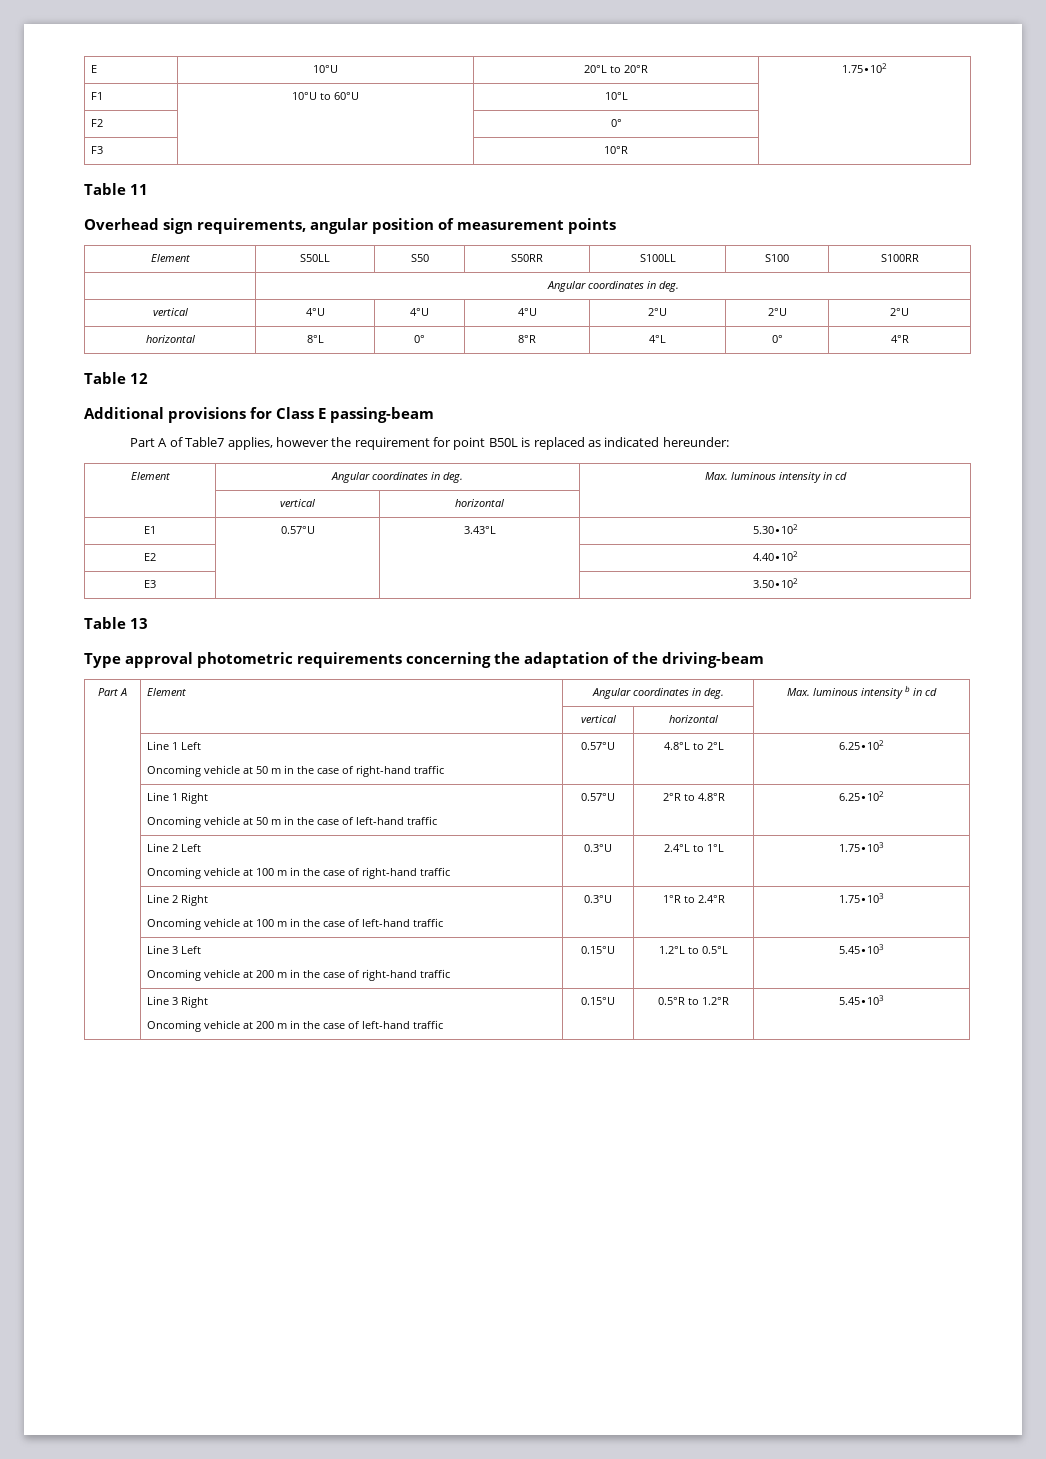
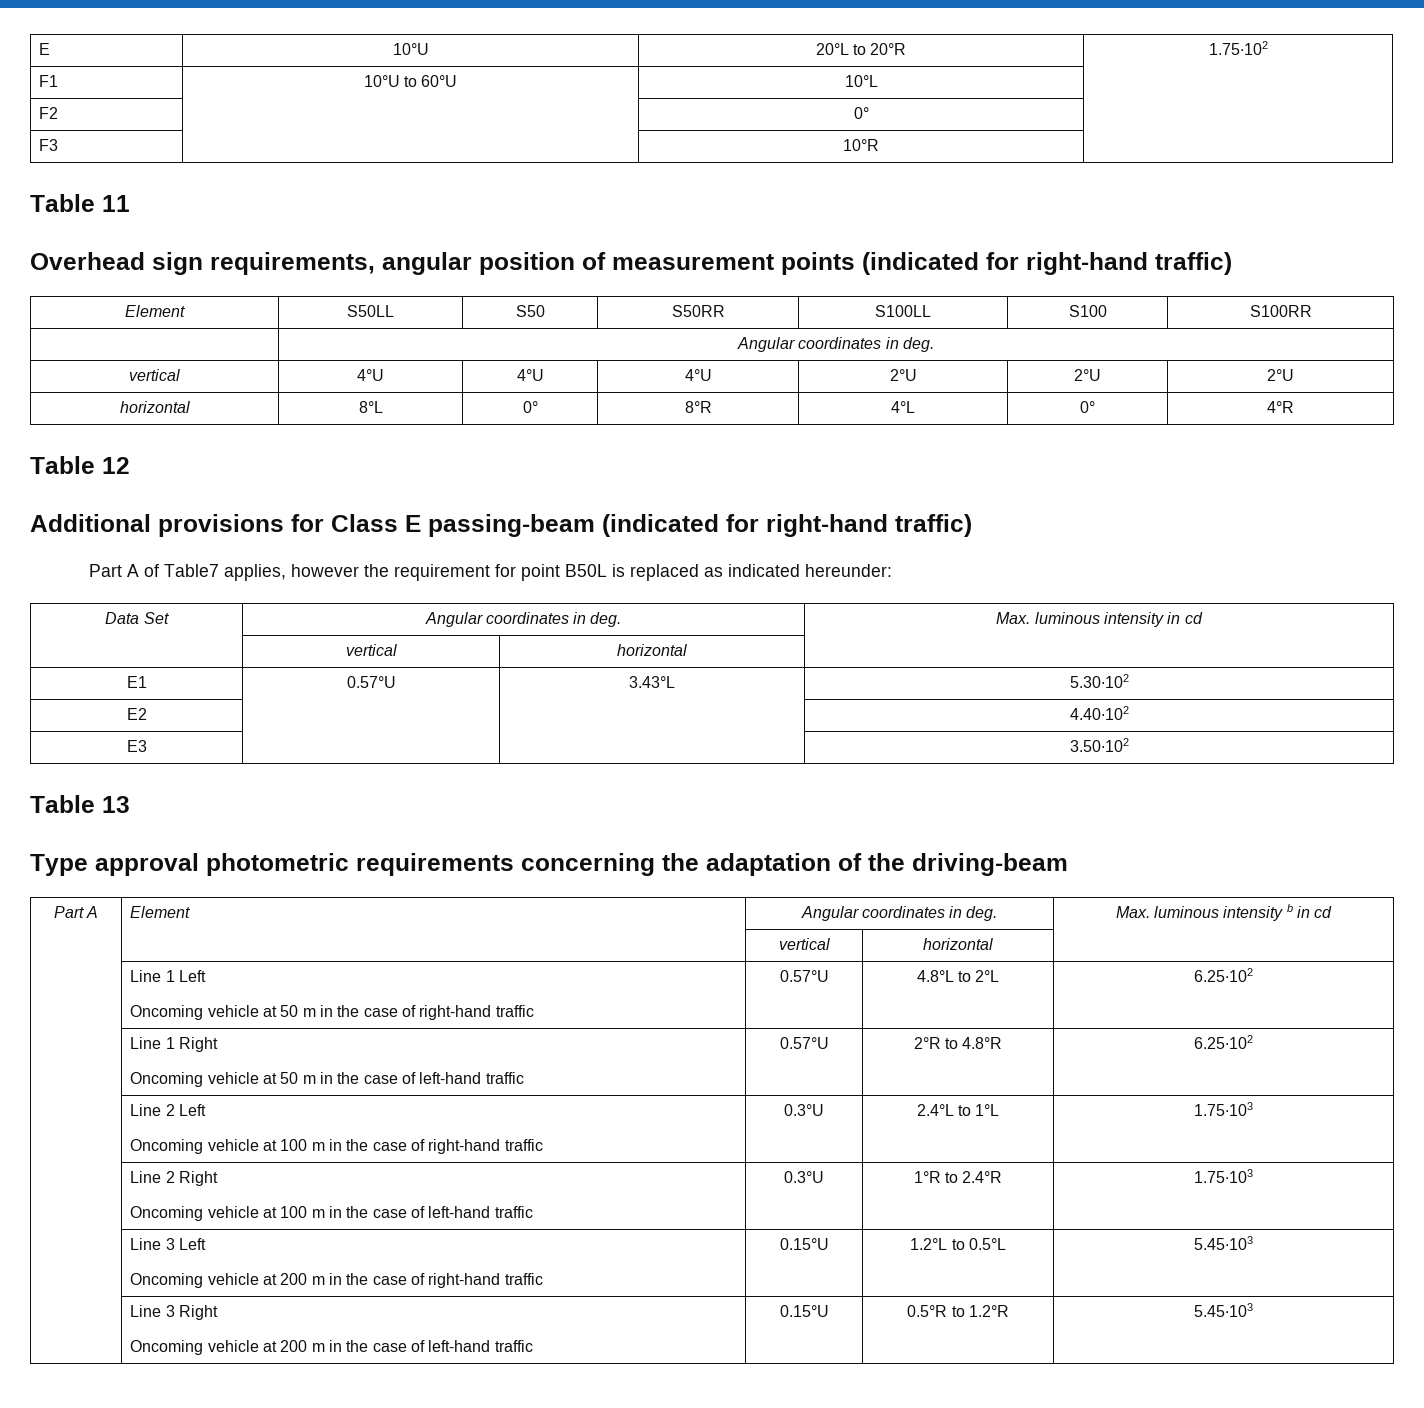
(616, 226) none -> [862,252,1232,275] (indicated for right-hand traffic)
(434, 415) none -> [602,514,972,537] (indicated for right-hand traffic)
[130,472,170,480] Element -> [105,612,169,624] Data Set

